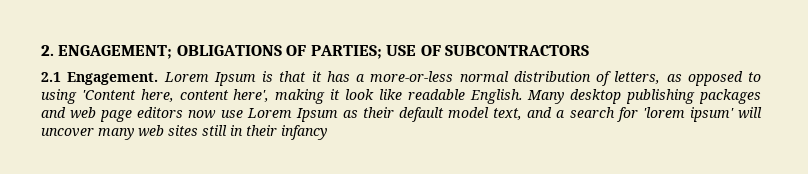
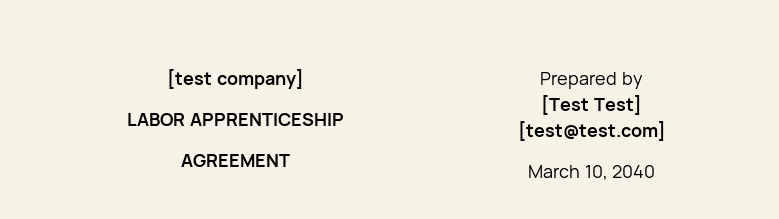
[41,45,590,59] [41,71,761,86] [41,89,761,104] [41,107,762,122] [41,125,327,140] 2. ENGAGEMENT; OBLIGATIONS OF PARTIES; USE OF SUBCONTRACTORS // 2.1 Engagement. Lorem Ipsum is that it has a more-or-less normal distribution of letters, as opposed to using 'Content here, content here', making it look like readable English. Many desktop publishing packages and web page editors now use Lorem Ipsum as their default model text, and a search for 'lorem ipsum' will uncover many web sites still in their infancy -> [167,69,304,89] [127,113,344,126] [181,154,290,167] [540,72,643,89] [541,95,642,115] [517,121,666,141] [527,165,656,180] [test company] // LABOR APPRENTICESHIP // AGREEMENT // Prepared by // [Test Test] // [test@test.com] // March 10, 2040

